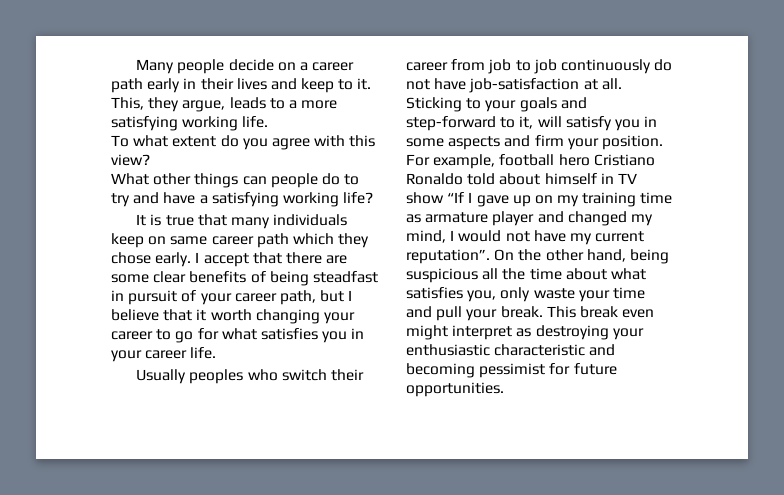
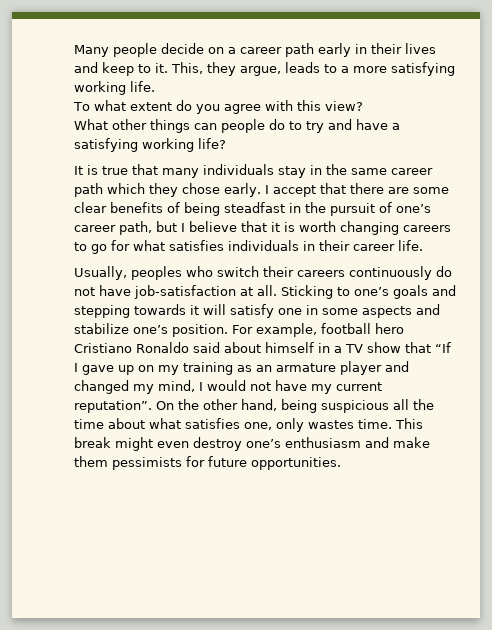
[111,233,167,248] keep on -> [278,164,347,178] stay in the
(124, 295) none -> [305,202,326,213] the
[200,293,232,305] your -> [396,204,431,213] one’s
(207, 315) none -> [284,222,295,232] is
[323,312,355,324] [111,331,153,340] your career -> [403,225,451,232] careers
[322,328,365,343] [111,350,142,362] you in your -> [228,240,350,251] individuals in their
[136,369,187,384] Usually -> [74,266,127,280] Usually,
[406,59,557,74] career from job to job -> [297,270,345,277] careers
[485,100,517,112] your -> [354,287,389,296] one’s
[406,116,534,131] step-forward to it, -> [74,304,199,318] stepping towards it
[614,119,640,131] you -> [278,308,302,315] one
[534,135,599,150] firm your -> [74,323,168,334] stabilize one’s
[467,173,496,185] told -> [193,342,220,353] said
(614, 178) none -> [334,346,342,353] a
(444, 198) none -> [405,342,431,353] that
[640,192,673,204] [406,214,421,223] time as -> [237,365,272,372] as an
[467,287,645,302] [406,306,655,321] [406,325,644,340] [406,344,616,356] [406,363,546,378] you, only waste your time and pull your break. This break even might interpret as destroying your enthusiastic characteristic and becoming pessimist -> [244,418,423,432] [74,437,430,451] [74,456,182,470] one, only wastes time. This break might even destroy one’s enthusiasm and make them pessimists

